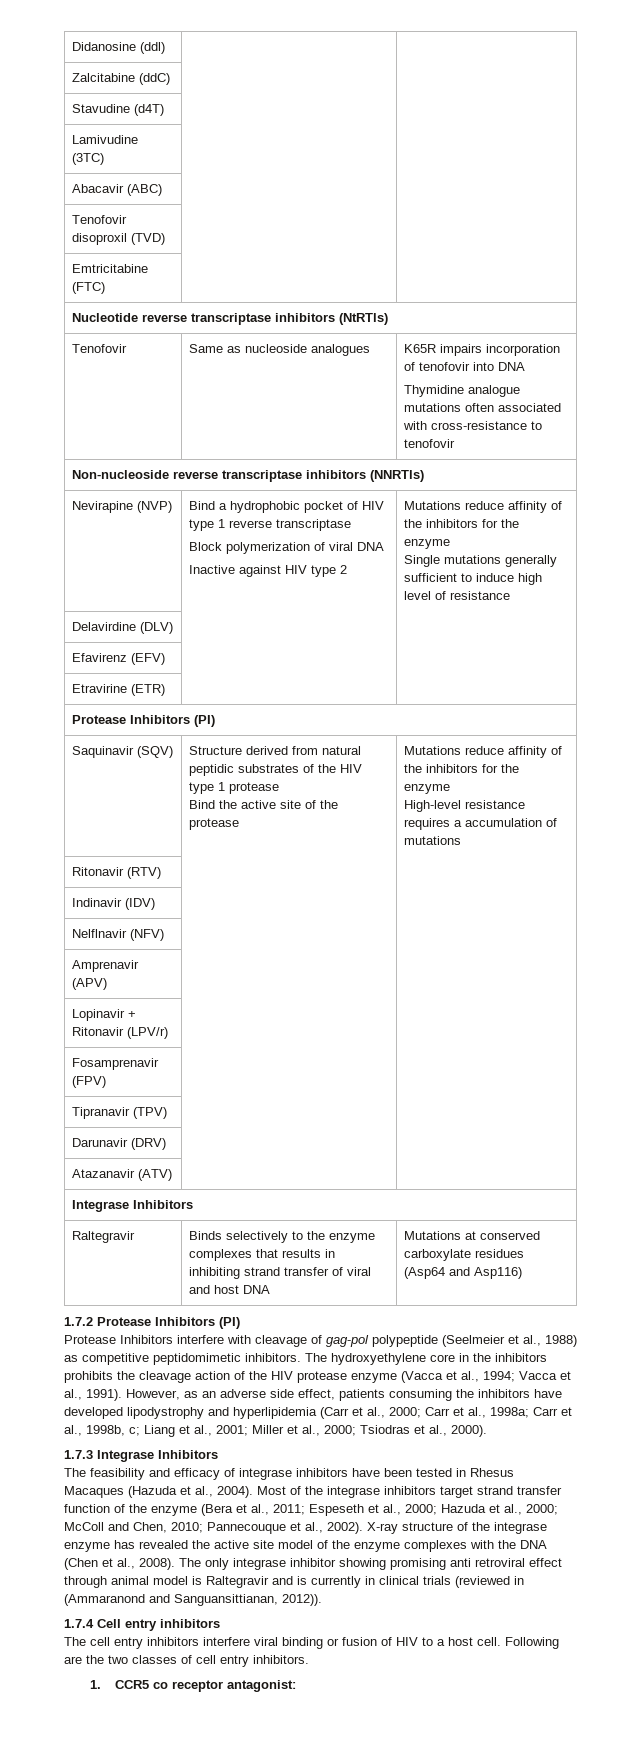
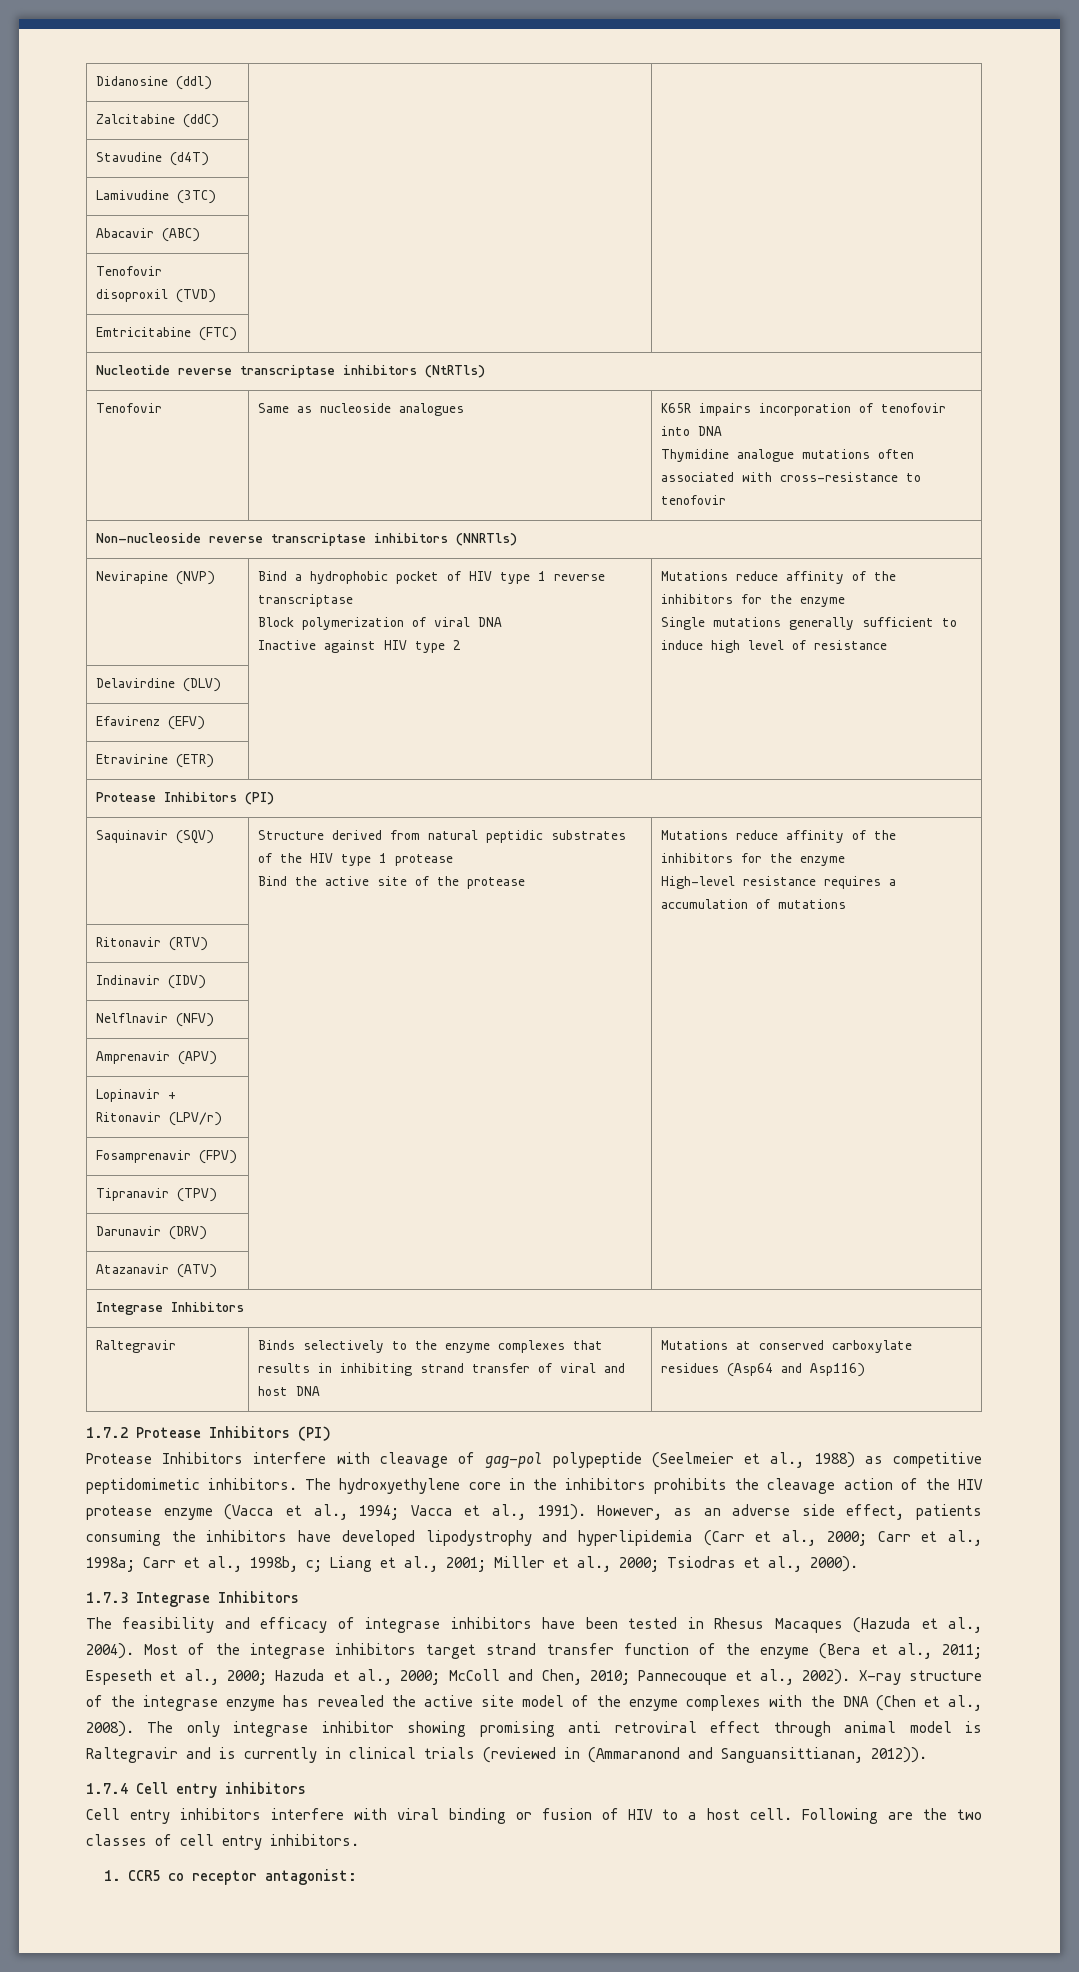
[64,1637,110,1646] The cell -> [86,1808,120,1820] Cell
(250, 1641) none -> [353,1808,387,1820] with

